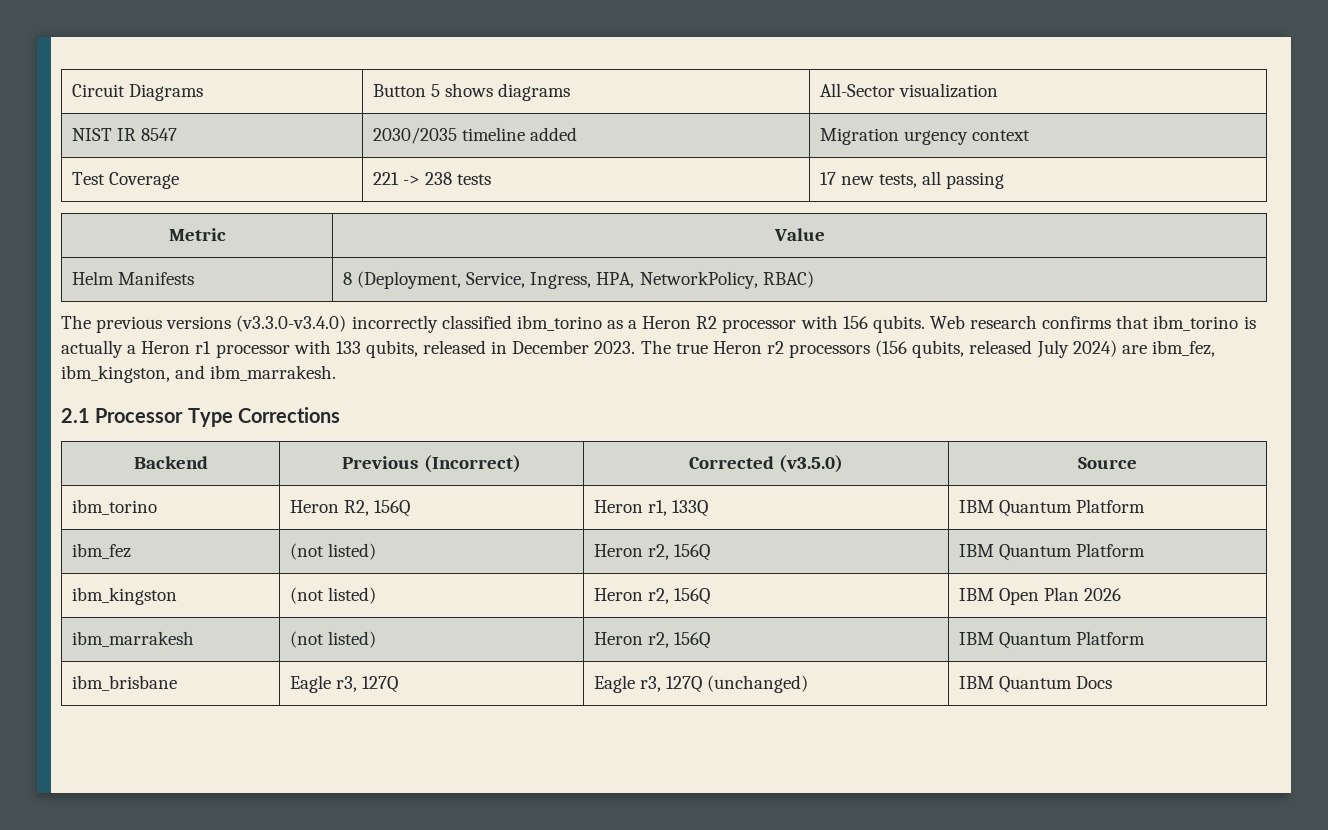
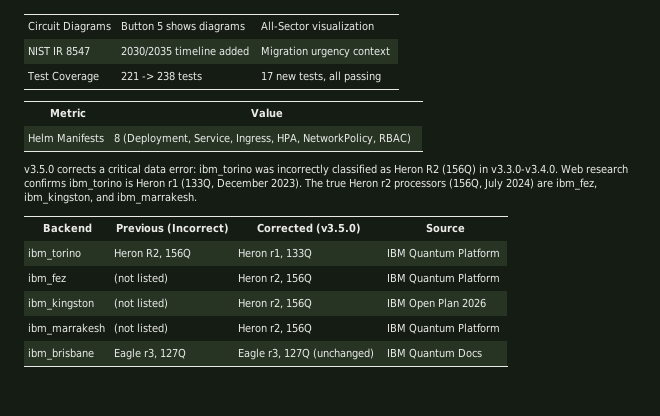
[61,315,925,333] The previous versions (v3.3.0-v3.4.0) incorrectly classified ibm_torino as a Heron R2 processor with 156 qubits. -> [24,164,558,176] v3.5.0 corrects a critical data error: ibm_torino was incorrectly classified as Heron R2 (156Q) in v3.3.0-v3.4.0.
[1116,315,1150,329] that -> (66, 183) none
[61,340,636,358] actually a Heron r1 processor with 133 qubits, released in December 2023. -> [136,178,302,189] Heron r1 (133Q, December 2023).
[875,340,1033,358] (156 qubits, released -> [449,178,482,189] (156Q,
[61,407,341,427] // 2.1 Processor Type Corrections -> (197, 198) none

